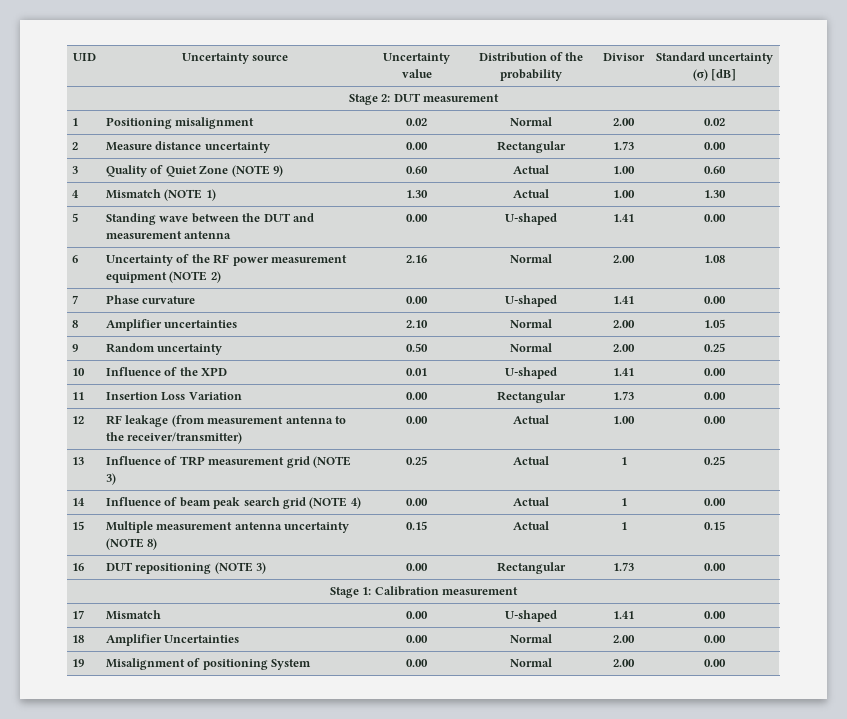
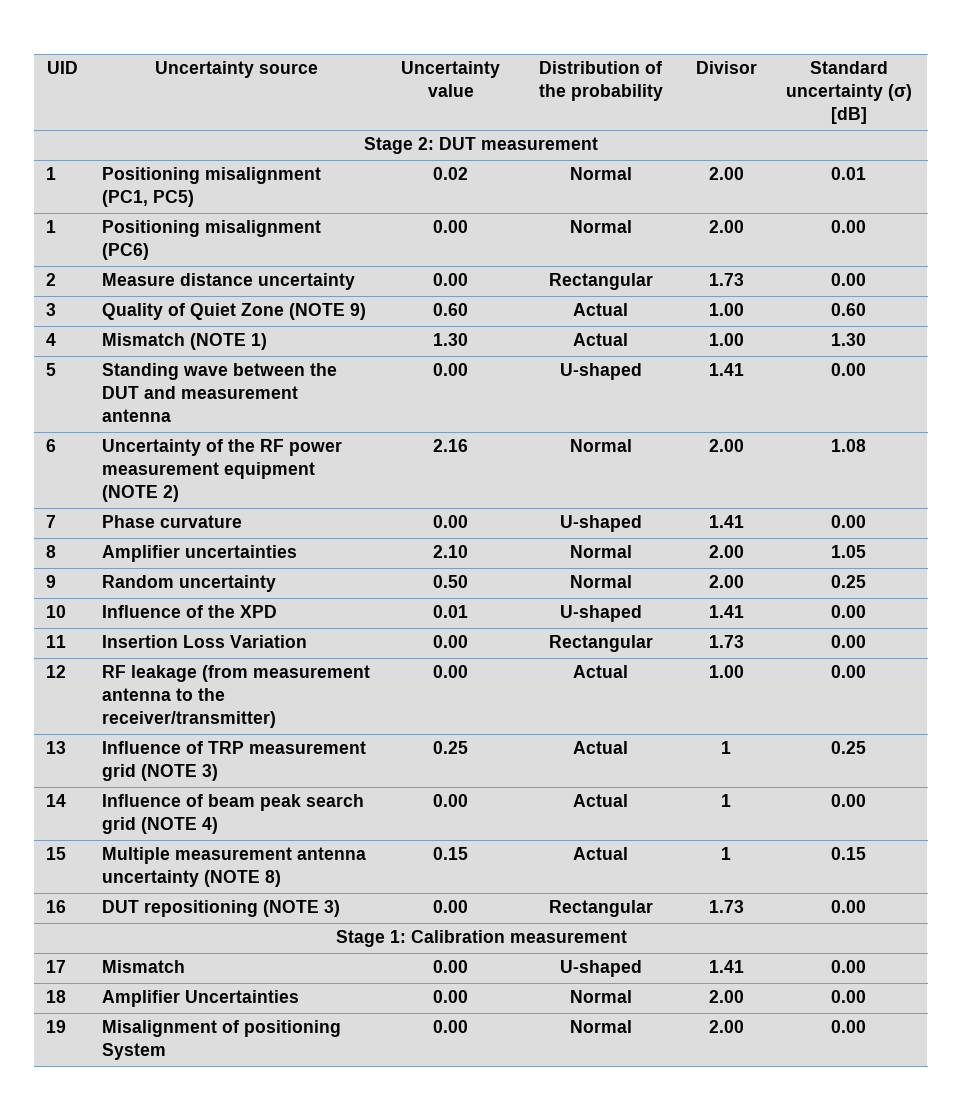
(255, 123) none -> [102,190,195,207] (PC1, PC5)
[704,118,725,126] 0.02 -> [831,167,866,180] [46,220,57,233] [102,220,322,237] [102,243,150,260] [433,220,468,233] [569,220,632,233] [708,220,744,233] [831,220,866,233] 0.01 // 1 | Positioning misalignment (PC6) | 0.00 | Normal | 2.00 | 0.00

